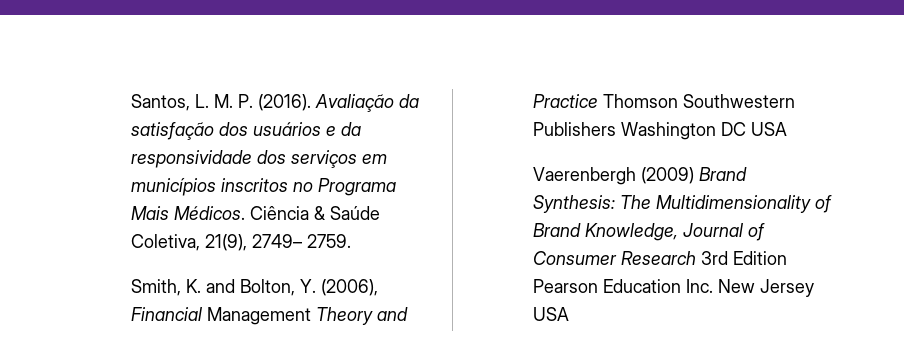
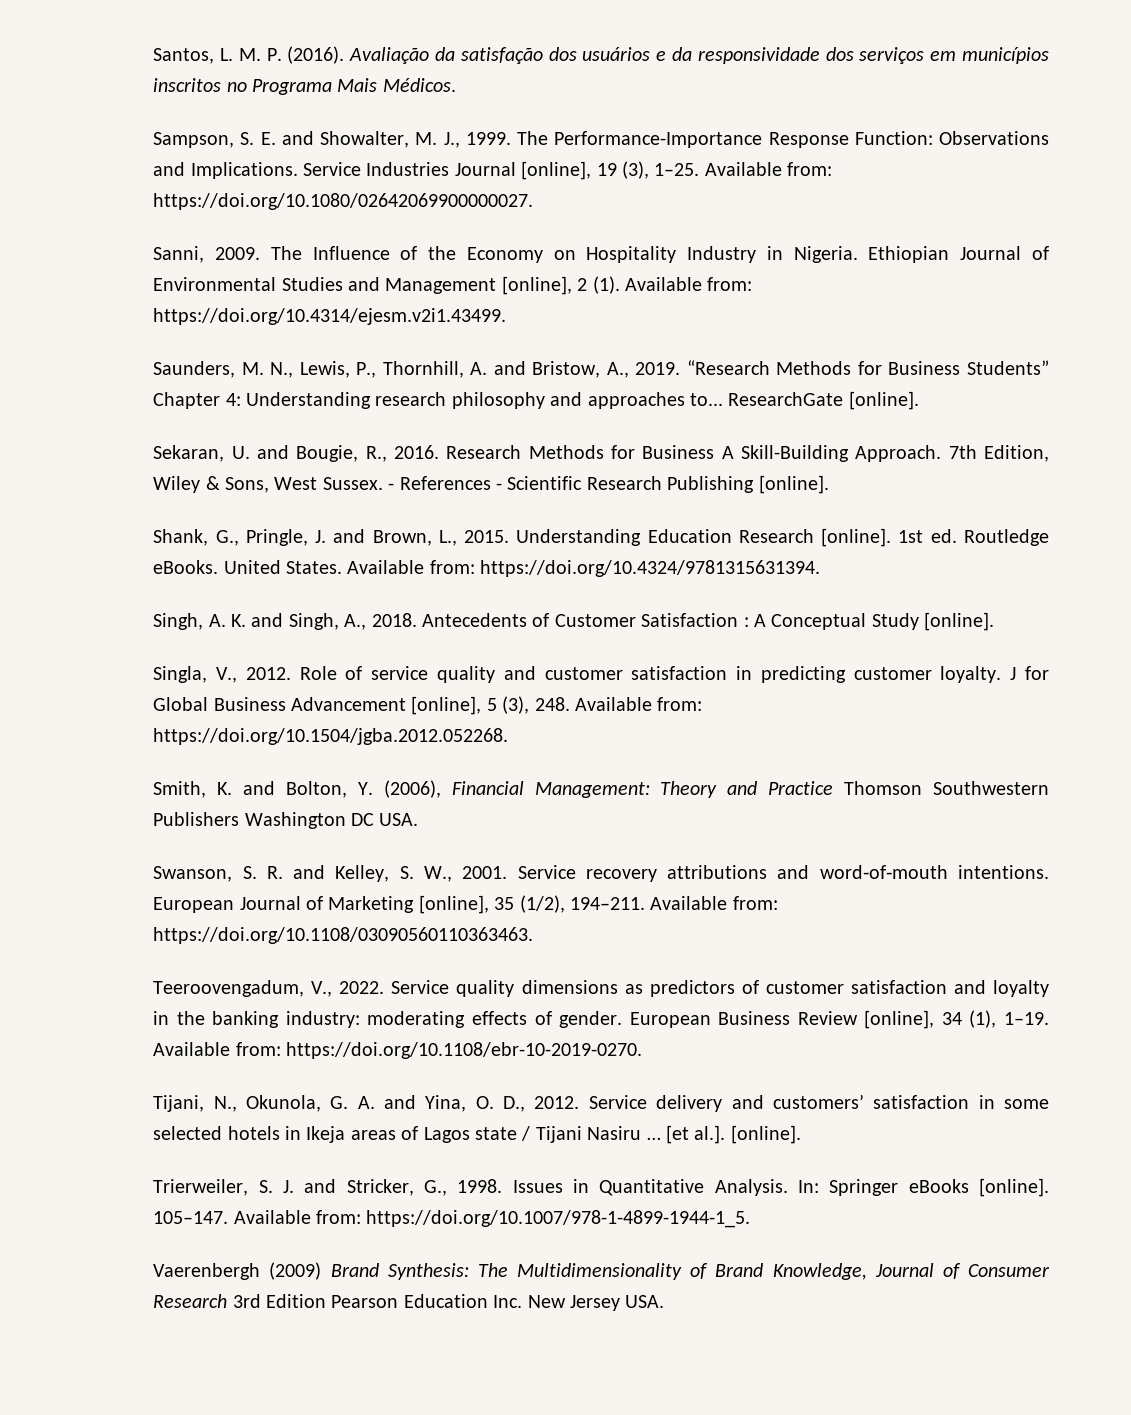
[250,206,381,220] [131,234,352,251] Ciência & Saúde Coletiva, 21(9), 2749– 2759. -> [153,131,1049,148] [153,161,833,180] [153,193,534,210] [153,246,1049,263] [153,276,753,295] [153,308,507,325] [153,360,1049,378] [153,391,919,410] [153,445,1049,462] [153,475,829,494] [153,528,1049,547] [153,560,821,577] [153,612,995,631] [153,666,1049,683] [153,696,703,715] [153,728,509,745] // Sampson, S. E. and Showalter, M. J., 1999. The Performance-Importance Response Function: Observations and Implications. Service Industries Journal [online], 19 (3), 1–25. Available from: https://doi.org/10.1080/02642069900000027. // Sanni, 2009. The Influence of the Economy on Hospitality Industry in Nigeria. Ethiopian Journal of Environmental Studies and Management [online], 2 (1). Available from: https://doi.org/10.4314/ejesm.v2i1.43499. // Saunders, M. N., Lewis, P., Thornhill, A. and Bristow, A., 2019. “Research Methods for Business Students” Chapter 4: Understanding research philosophy and approaches to... ResearchGate [online]. // Sekaran, U. and Bougie, R., 2016. Research Methods for Business A Skill-Building Approach. 7th Edition, Wiley & Sons, West Sussex. - References - Scientific Research Publishing [online]. // Shank, G., Pringle, J. and Brown, L., 2015. Understanding Education Research [online]. 1st ed. Routledge eBooks. United States. Available from: https://doi.org/10.4324/9781315631394. // Singh, A. K. and Singh, A., 2018. Antecedents of Customer Satisfaction : A Conceptual Study [online]. // Singla, V., 2012. Role of service quality and customer satisfaction in predicting customer loyalty. J for Global Business Advancement [online], 5 (3), 248. Available from: https://doi.org/10.1504/jgba.2012.052268.
[207,307,312,325] Management -> [534,782,650,798] Management:
[751,122,788,136] USA -> [379,813,419,826] [153,865,1049,882] [153,895,778,914] [153,927,534,944] [153,980,1050,997] [153,1010,1050,1029] [153,1042,643,1059] [153,1094,1050,1112] [153,1125,801,1144] [153,1178,1049,1197] [153,1210,751,1228] USA. // Swanson, S. R. and Kelley, S. W., 2001. Service recovery attributions and word‐of‐mouth intentions. European Journal of Marketing [online], 35 (1/2), 194–211. Available from: https://doi.org/10.1108/03090560110363463. // Teeroovengadum, V., 2022. Service quality dimensions as predictors of customer satisfaction and loyalty in the banking industry: moderating effects of gender. European Business Review [online], 34 (1), 1–19. Available from: https://doi.org/10.1108/ebr-10-2019-0270. // Tijani, N., Okunola, G. A. and Yina, O. D., 2012. Service delivery and customers’ satisfaction in some selected hotels in Ikeja areas of Lagos state / Tijani Nasiru … [et al.]. [online]. // Trierweiler, S. J. and Stricker, G., 1998. Issues in Quantitative Analysis. In: Springer eBooks [online]. 105–147. Available from: https://doi.org/10.1007/978-1-4899-1944-1_5.
[533,307,570,321] USA -> [625,1295,665,1308] USA.

